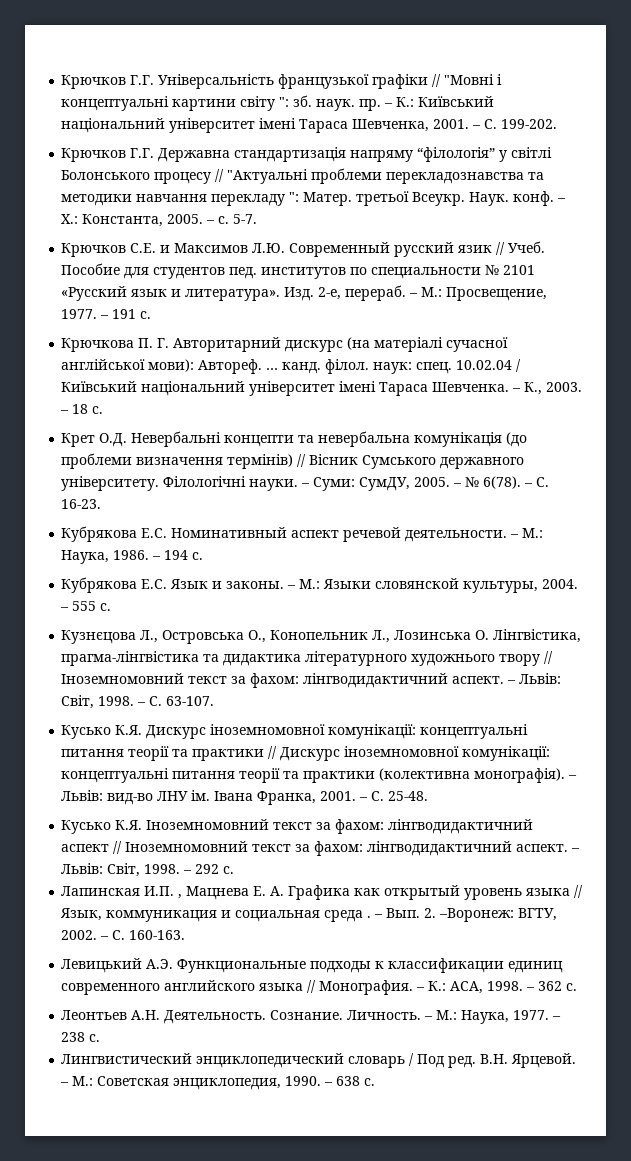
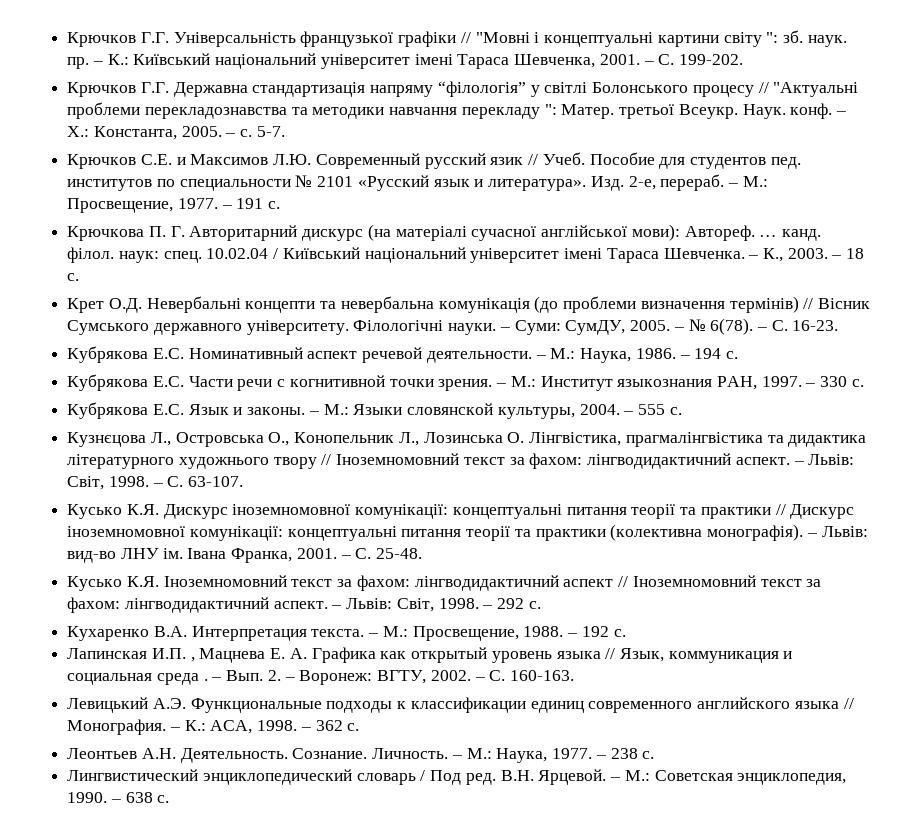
(204, 556) none -> [67,374,864,391] // Кубрякова Е.С. Части речи с когнитивной точки зрения. – М.: Институт языкознания РАН, 1997. – 330 с.
[61,651,200,666] прагма-лінгвістика -> [625,432,763,447] прагмалінгвістика
(235, 870) none -> [67,626,626,641] // Кухаренко В.А. Интерпретация текста. – М.: Просвещение, 1988. – 192 с.
[439,908,515,922] –Воронеж: -> [284,670,373,685] – Воронеж:

